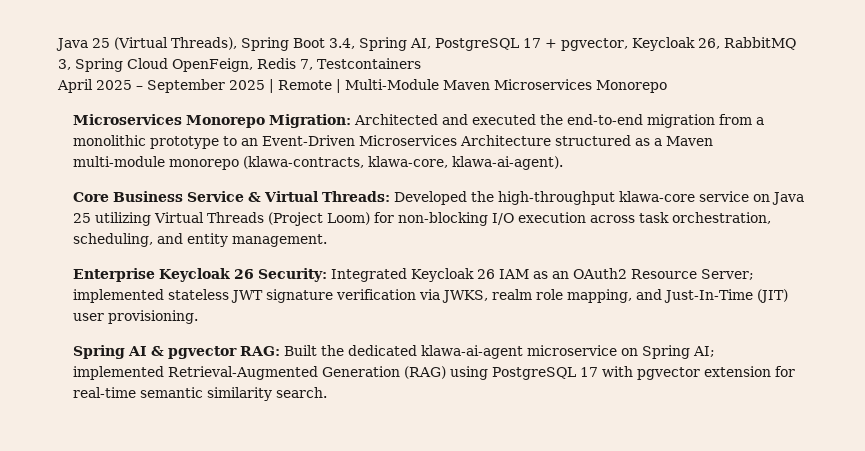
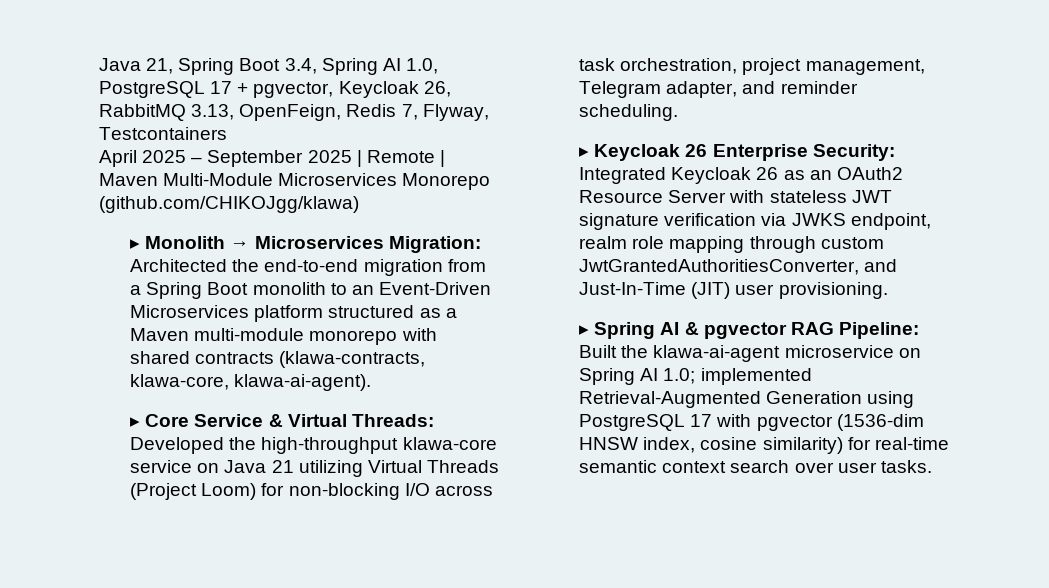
[56,37,237,51] Java 25 (Virtual Threads), -> [99,58,174,74] Java 21,
[410,38,431,49] AI, -> [382,58,438,74] AI 1.0,
[58,58,168,72] 3, Spring Cloud -> [191,104,235,120] 3.13,
(313, 64) none -> [422,104,489,121] Flyway,
[345,79,667,93] [73,114,537,128] Multi-Module Maven Microservices Monorepo // Microservices Monorepo Migration: Architected and executed -> [99,173,491,190] [99,196,359,213] [130,236,481,253] [130,259,228,272] Maven Multi-Module Microservices Monorepo (github.com/CHIKOJgg/klawa) // ▸ Monolith → Microservices Migration: Architected
[73,135,220,149] monolithic prototype -> [146,282,326,299] Spring Boot monolith
[460,135,552,146] Architecture -> [254,305,324,322] platform
(240, 164) none -> [401,328,437,341] [130,351,275,364] with shared contracts
[73,191,184,202] Core Business -> [130,414,190,427] ▸ Core
[73,213,92,223] 25 -> [271,460,294,473] 21
[518,212,587,223] execution -> (430, 489) none
[73,233,328,247] [73,268,255,282] scheduling, and entity management. // Enterprise Keycloak 26 -> [742,58,925,75] [579,81,858,98] [579,104,679,121] [579,144,808,161] project management, Telegram adapter, and reminder scheduling. // ▸ Keycloak 26 Enterprise
[499,269,530,279] IAM -> (779, 173) none
[701,269,755,280] [73,289,165,303] Server; implemented -> [668,190,765,203] Server with
[442,289,633,303] JWKS, realm role mapping, -> [791,213,931,230] [579,236,884,253] [579,259,860,275] JWKS endpoint, realm role mapping through custom JwtGrantedAuthoritiesConverter,
(199, 317) none -> [579,325,590,335] ▸
[240,346,281,356] RAG: -> [790,322,919,339] RAG Pipeline:
[348,345,418,356] dedicated -> (649, 351) none
[693,346,716,357] AI; -> [640,368,696,384] AI 1.0;
[404,366,447,379] (RAG) -> (863, 397) none
[704,366,796,377] [73,387,328,401] extension for real-time semantic similarity search. -> [836,414,924,431] [579,437,949,454] [579,460,932,473] (1536-dim HNSW index, cosine similarity) for real-time semantic context search over user tasks.

